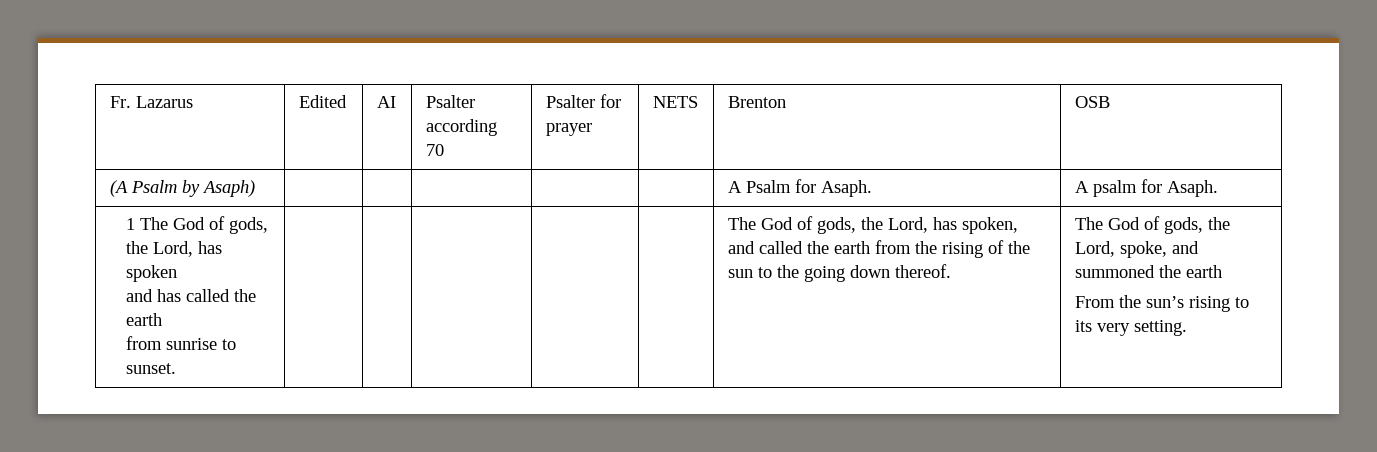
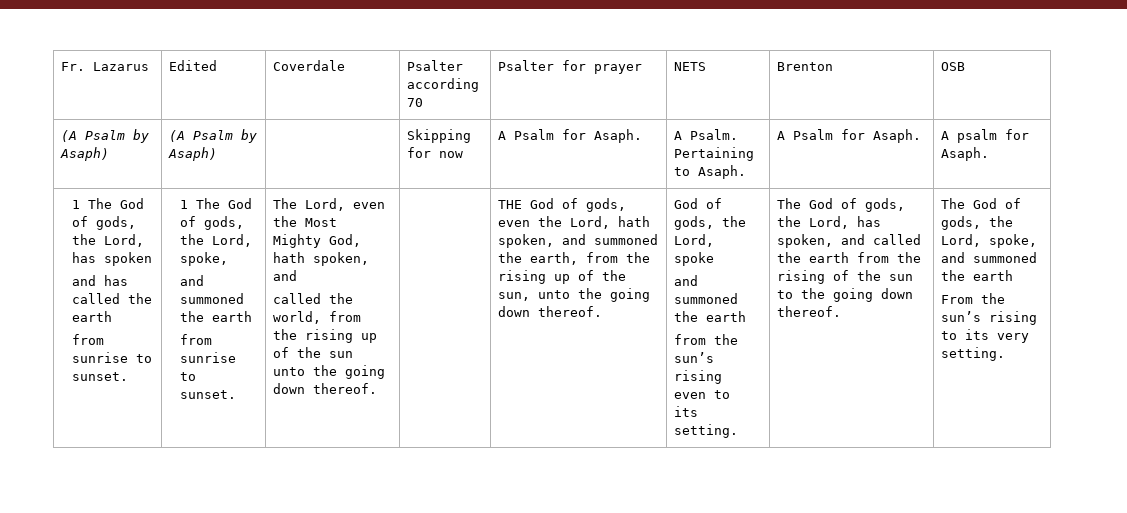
[376,96,396,108] AI -> [273,60,346,71] Coverdale
(255, 188) | | | | -> [169,129,258,143] [168,147,218,161] [407,129,472,143] [407,147,464,158] [498,129,643,143] [674,129,739,140] [674,147,755,161] [674,165,747,179] (A Psalm by Asaph) | | Skipping for now | A Psalm for Asaph. | A Psalm. Pertaining to Asaph.
(176, 368) | | | | -> [179,198,252,209] [179,216,244,230] [179,234,252,247] [179,252,228,266] [179,275,204,286] [179,293,244,304] [179,311,252,322] [179,334,212,345] [179,352,236,363] [179,372,196,381] [179,390,236,399] [273,198,386,211] [273,216,338,227] [273,234,362,248] [273,252,370,266] [273,270,298,281] [273,293,354,304] [273,311,362,324] [273,329,378,343] [273,347,354,358] [273,365,386,379] [273,383,378,394] [498,198,627,212] [498,216,651,229] [498,234,659,248] [498,252,651,265] [498,270,627,284] [498,288,651,302] [498,306,603,317] [674,198,723,209] [674,216,747,230] [674,234,715,247] [674,252,715,266] [674,275,699,286] [674,293,739,304] [674,311,747,322] [674,334,739,345] [674,352,715,363] [674,370,723,384] [674,390,731,399] [674,406,699,417] [674,424,739,438] 1 The God of gods, the Lord, spoke, // and summoned the earth // from sunrise to sunset. | The Lord, even the Most Mighty God, hath spoken, and // called the world, from the rising up of the sun unto the going down thereof. | | THE God of gods, even the Lord, hath spoken, and summoned the earth, from the rising up of the sun, unto the going down thereof. | God of gods, the Lord, spoke // and summoned the earth // from the sun’s rising even to its setting.

